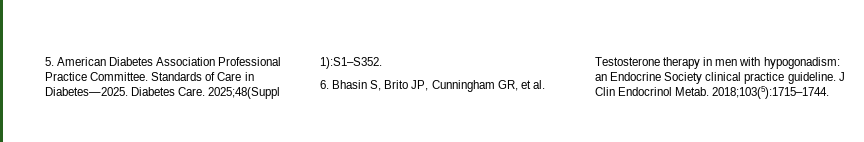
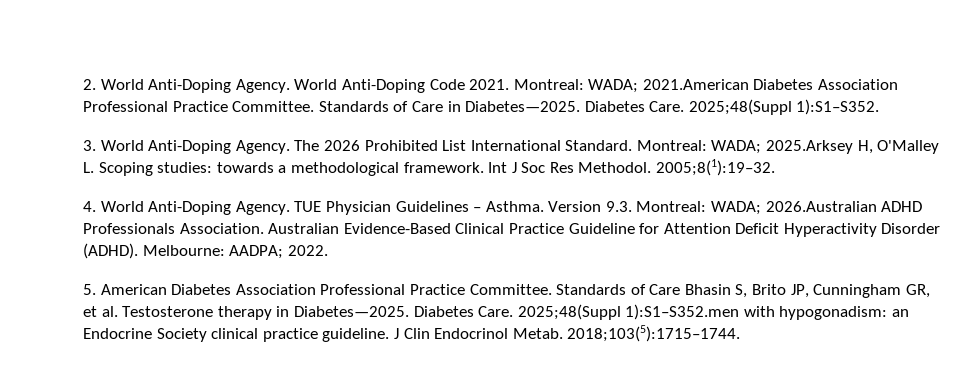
[45,57,107,66] 5. American -> [83,79,749,93] 2. World Anti-Doping Agency. World Anti-Doping Code 2021. Montreal: WADA; 2021.American
[320,80,329,89] 6. -> [83,140,940,154] [83,159,776,176] [83,201,923,215] [83,223,941,237] [83,243,328,259] [83,284,681,295] 3. World Anti-Doping Agency. The 2026 Prohibited List International Standard. Montreal: WADA; 2025.Arksey H, O'Malley L. Scoping studies: towards a methodological framework. Int J Soc Res Methodol. 2005;8(1):19–32. // 4. World Anti-Doping Agency. TUE Physician Guidelines – Asthma. Version 9.3. Montreal: WADA; 2026.Australian ADHD Professionals Association. Australian Evidence-Based Clinical Practice Guideline for Attention Deficit Hyperactivity Disorder (ADHD). Melbourne: AADPA; 2022. // 5. American Diabetes Association Professional Practice Committee. Standards of Care
[715,59,738,66] men -> [293,304,740,320] Diabetes—2025. Diabetes Care. 2025;48(Suppl 1):S1–S352.men

